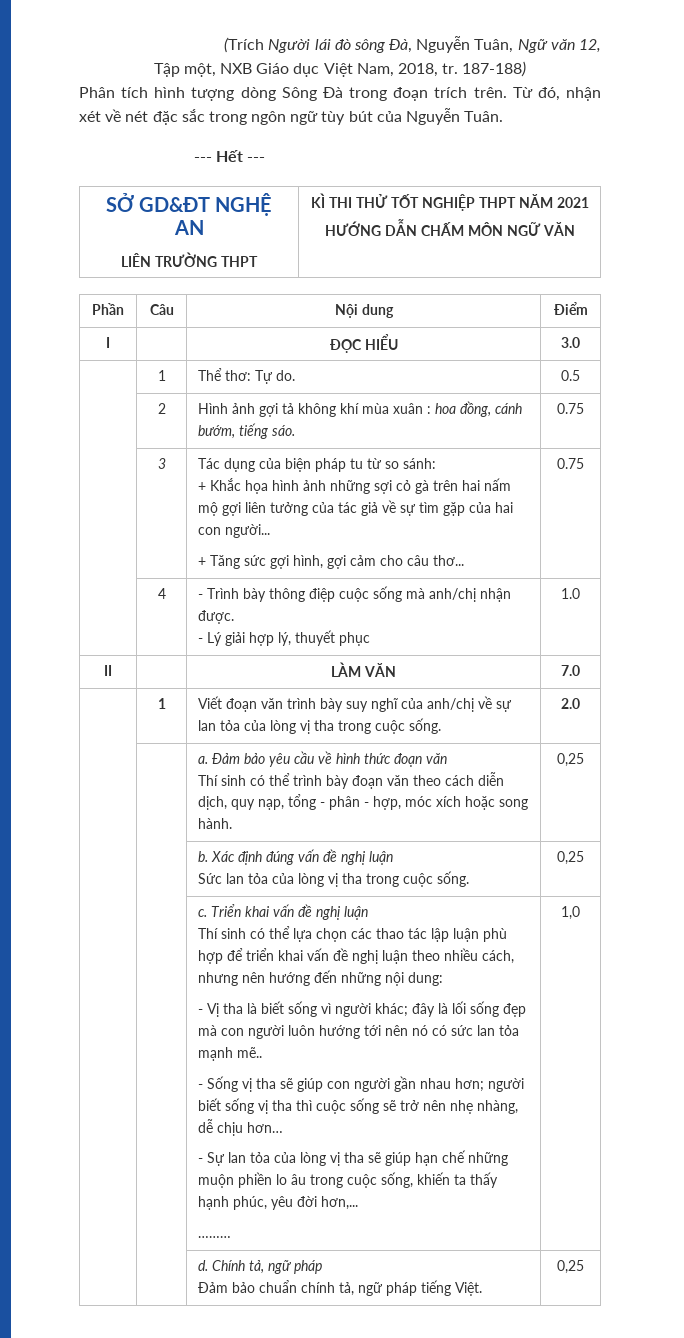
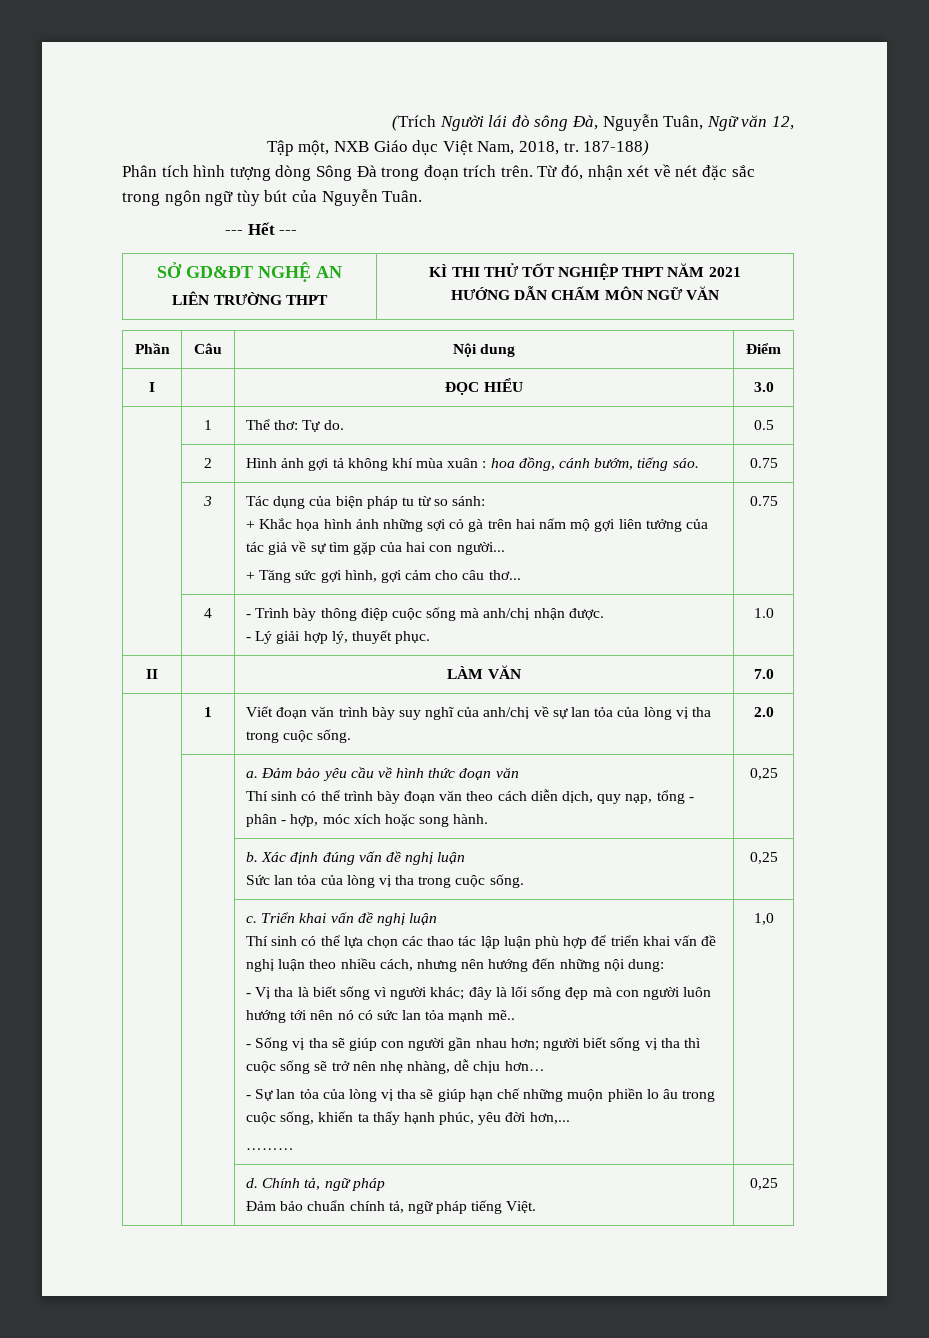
[339,632,371,646] phục -> [395,631,431,644] phục.

